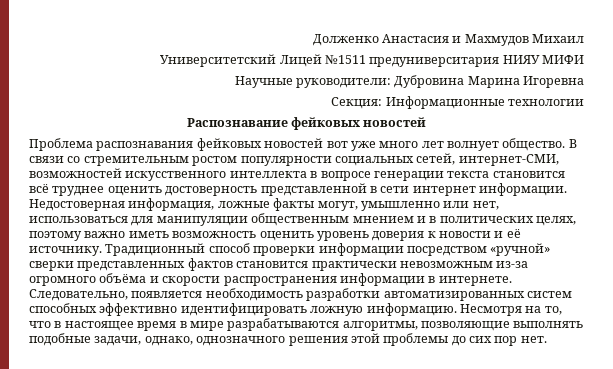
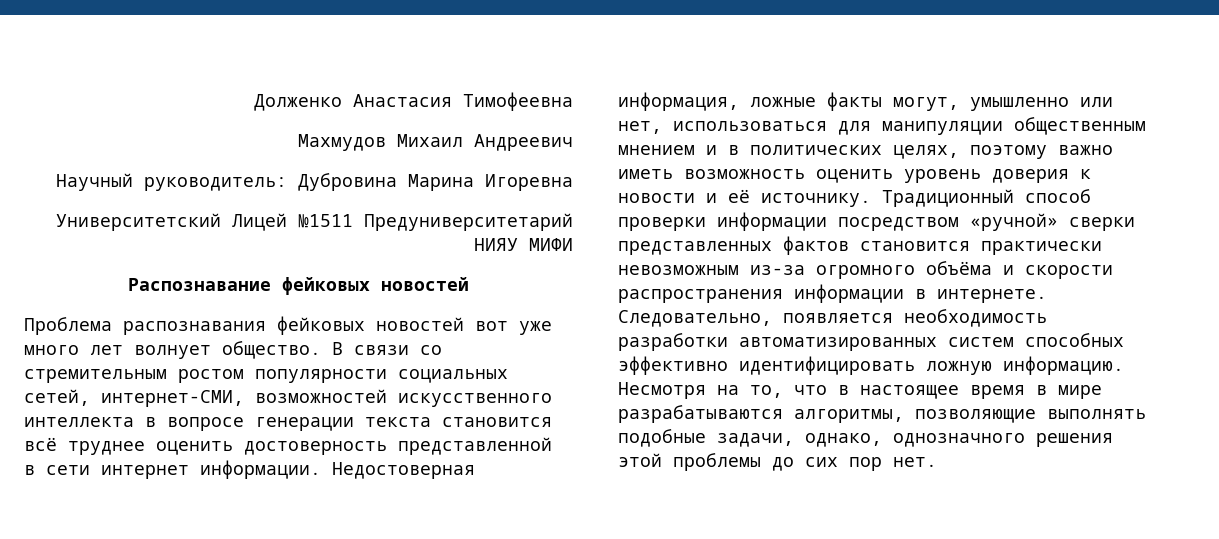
[452,36,462,43] и -> [463,92,573,111] Тимофеевна //
(584, 38) none -> [474,134,573,151] [56,173,573,191] Андреевич // Научный руководитель: Дубровина Марина Игоревна
[369,57,500,67] предуниверситария -> [364,213,573,231] Предуниверситетарий
[234,75,584,88] [331,96,584,109] // Научные руководители: Дубровина Марина Игоревна // Секция: Информационные технологии -> (573, 244) none

